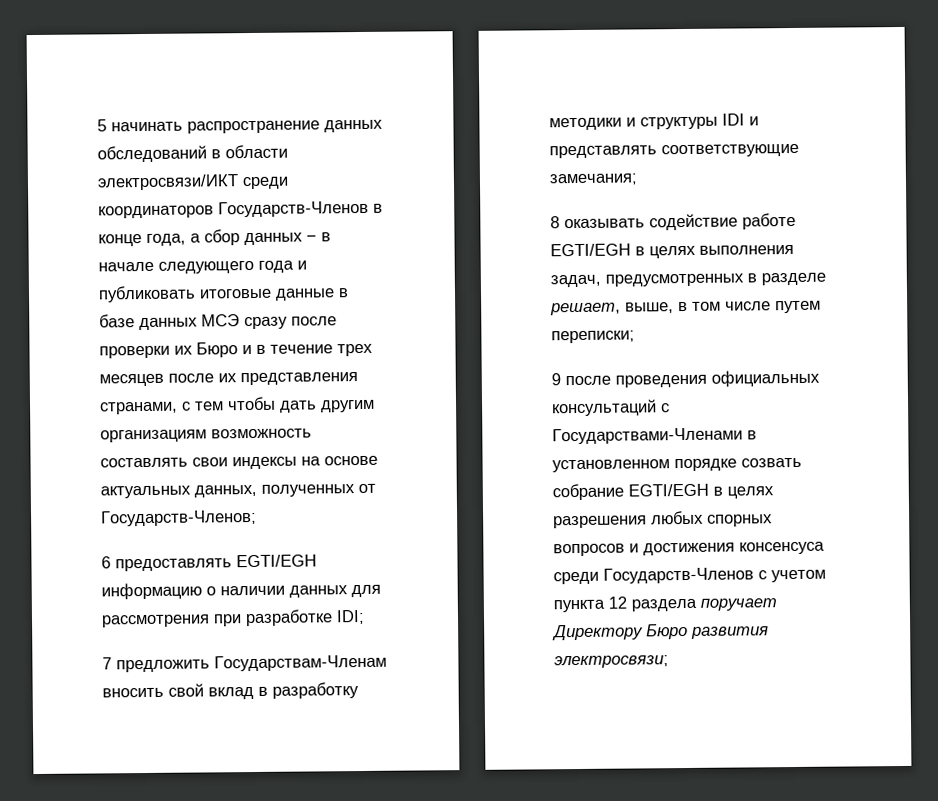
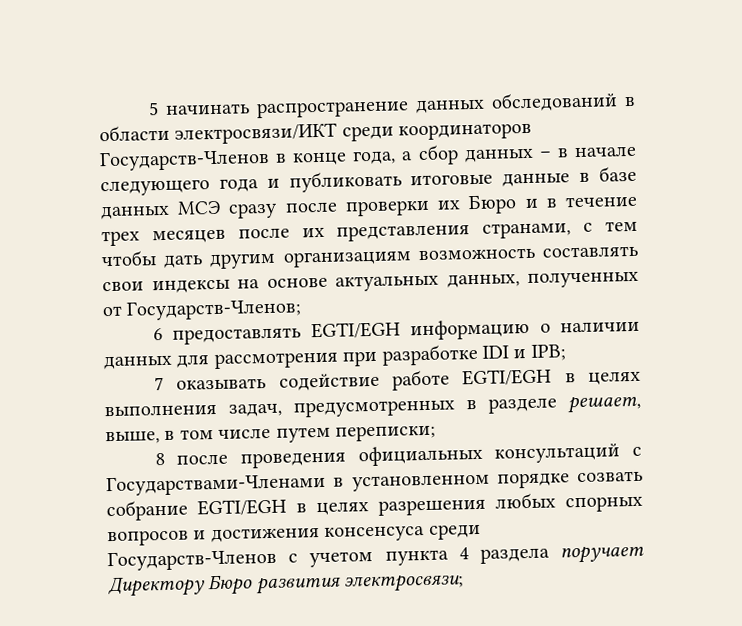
[336,609,365,625] [102,654,387,673] [102,682,359,700] [549,113,759,131] [549,143,799,159] [549,173,638,186] [550,216,560,229] IDI; // 7 предложить Государствам-Членам вносить свой вклад в разработку методики и структуры IDI и представлять соответствующие замечания; // 8 -> [482,344,566,361] [153,377,164,391] IDI и IPB; // 7
[551,373,561,386] 9 -> [154,452,165,466] 8
[608,596,627,609] 12 -> [458,547,469,560] 4

